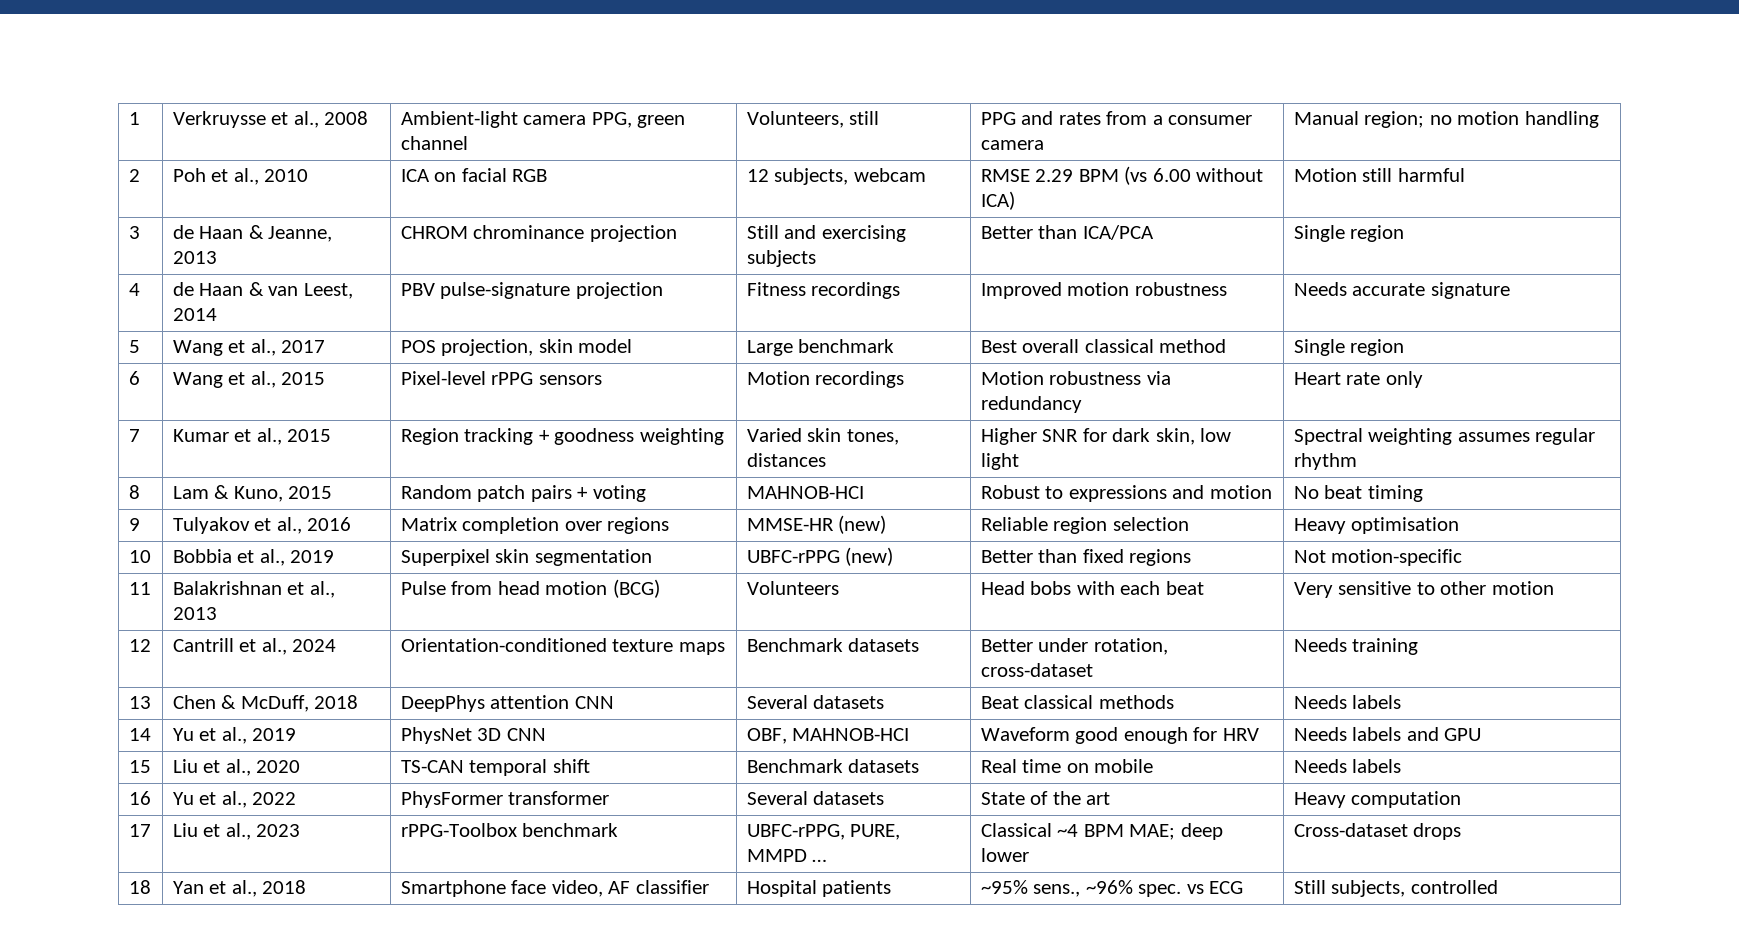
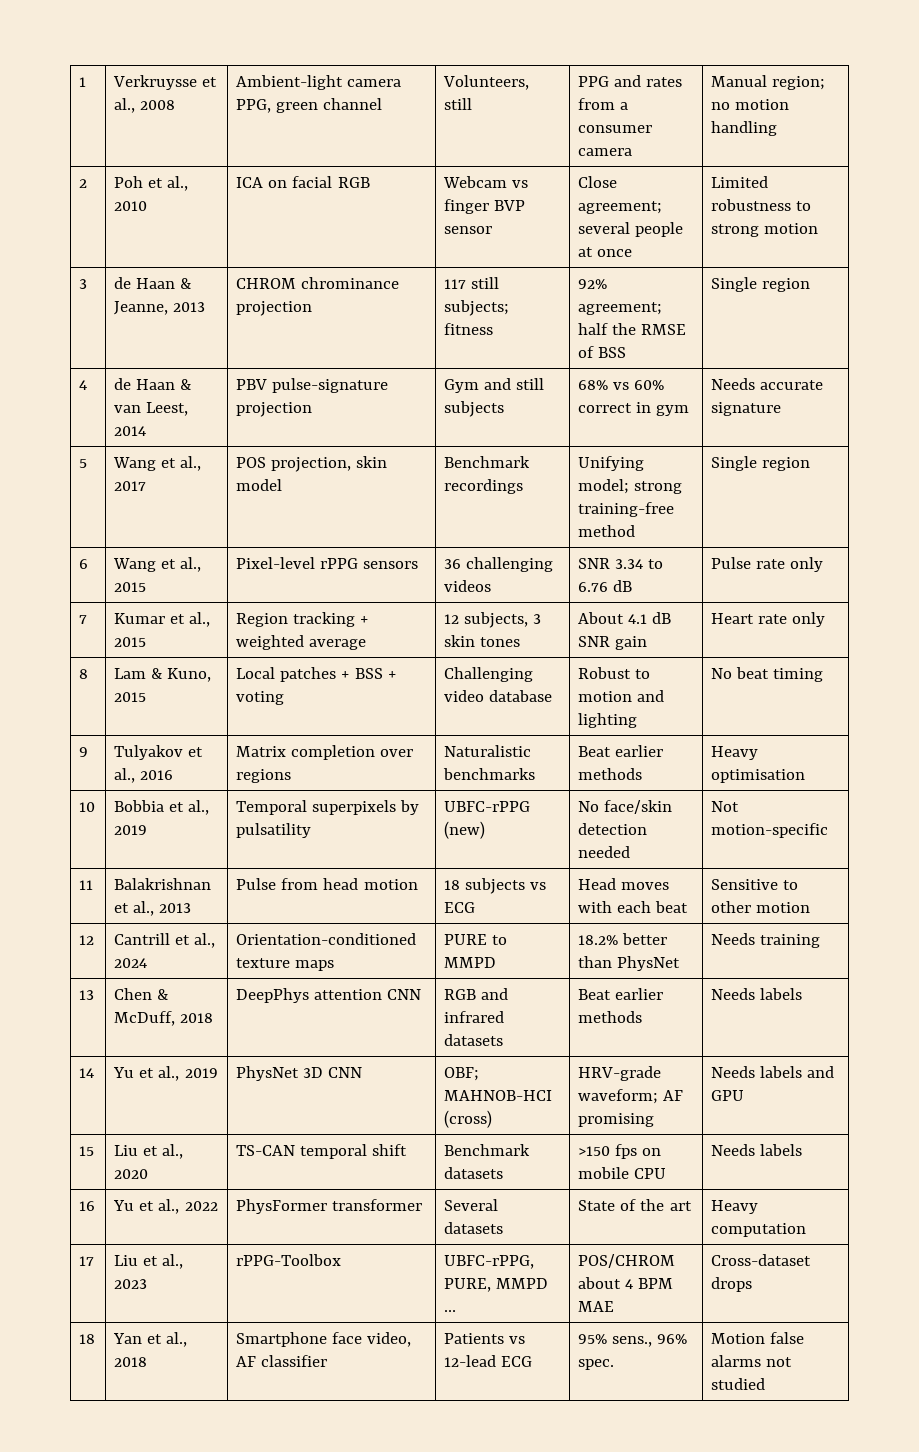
[746,168,926,185] [980,166,1264,185] [980,191,1015,210] [1293,168,1465,182] 12 subjects, webcam | RMSE 2.29 BPM (vs 6.00 without ICA) | Motion still harmful -> [443,176,529,188] [444,199,526,214] [444,226,493,234] [578,176,618,188] [578,201,663,214] [578,222,684,237] [578,247,633,257] [711,176,769,188] [711,199,812,211] [711,223,819,237] Webcam vs finger BVP sensor | Close agreement; several people at once | Limited robustness to strong motion
[746,225,906,242] [746,250,816,267] [980,225,1154,240] Still and exercising subjects | Better than ICA/PCA -> [444,277,500,289] [444,300,510,316] [444,323,494,335] [578,279,608,289] [578,302,663,315] [578,323,687,335] [578,346,627,358] 117 still subjects; fitness | 92% agreement; half the RMSE of BSS
[746,282,901,299] [980,282,1227,299] Fitness recordings | Improved motion robustness -> [444,378,545,393] [444,401,505,417] [578,380,665,390] [578,402,690,416] Gym and still subjects | 68% vs 60% correct in gym
[746,339,895,356] [980,339,1154,353] Large benchmark | Best overall classical -> [444,456,531,468] [444,479,524,494] [578,456,645,471] [578,479,683,494] [578,502,675,517] Benchmark recordings | Unifying model; strong training-free
[746,371,905,388] [980,371,1171,385] [980,396,1082,413] [1293,372,1341,385] Motion recordings | Motion robustness via redundancy | Heart -> [444,557,554,572] [444,580,492,592] [578,558,664,569] [578,580,633,592] [711,557,752,569] 36 challenging videos | SNR 3.34 to 6.76 dB | Pulse
[554,428,724,445] [746,428,899,445] [746,453,826,467] [980,428,1232,445] [980,453,1019,470] [1293,428,1596,445] [1293,453,1357,470] goodness weighting | Varied skin tones, distances | Higher SNR for dark skin, low light | Spectral weighting assumes regular rhythm -> [236,635,367,650] [444,612,542,628] [444,635,521,647] [578,612,672,624] [578,636,648,650] [711,612,826,627] weighted average | 12 subjects, 3 skin tones | About 4.1 dB SNR gain | Heart rate only
[400,485,572,502] Random patch pairs -> [236,667,383,682] Local patches + BSS
[746,486,864,499] MAHNOB-HCI -> [444,667,534,682] [444,690,553,702] Challenging video database
[1068,485,1272,502] expressions and motion -> [578,690,665,702] [578,713,638,728] motion and lighting
[746,515,887,534] [980,517,1189,534] MMSE-HR (new) | Reliable region selection -> [444,745,532,757] [443,768,536,780] [578,745,664,757] [578,768,643,780] Naturalistic benchmarks | Beat earlier methods
[400,549,652,566] [746,547,894,566] [980,549,1192,566] Superpixel skin segmentation | UBFC-rPPG (new) | Better than fixed regions -> [236,800,420,815] [236,823,312,838] [444,801,531,812] [444,821,486,839] [578,800,673,814] [578,823,648,835] [578,846,631,858] Temporal superpixels by pulsatility | UBFC-rPPG (new) | No face/skin detection needed
[612,579,660,598] [746,581,839,595] (BCG) | Volunteers -> [444,878,547,894] [444,902,476,913] | 18 subjects vs ECG
[1030,581,1072,595] bobs -> [621,882,670,890] moves
[1293,581,1412,598] Very sensitive -> [711,879,779,890] Sensitive
[746,638,920,652] [980,638,1168,655] [980,663,1093,677] Benchmark datasets | Better under rotation, cross-dataset -> [444,934,508,945] [444,957,497,968] [578,933,668,945] [578,956,681,971] PURE to MMPD | 18.2% better than PhysNet
[746,695,808,709] Several -> [444,988,509,1000] [444,1011,505,1023] RGB and infrared
[1024,695,1094,709] classical -> [615,988,664,1000] earlier
[746,728,910,744] [980,727,1259,744] OBF, MAHNOB-HCI | Waveform good enough for HRV -> [444,1067,480,1081] [444,1090,553,1101] [444,1110,493,1128] [578,1066,662,1081] [578,1089,684,1104] [578,1113,655,1127] OBF; MAHNOB-HCI (cross) | HRV-grade waveform; AF promising
[980,759,1062,773] Real time -> [578,1144,638,1159] >150 fps
(1154, 766) none -> [634,1168,667,1179] CPU
[522,823,619,837] benchmark -> (342, 1260) none
[980,823,1223,840] [980,848,1029,862] Classical ~4 BPM MAE; deep lower -> [578,1254,676,1268] [578,1277,674,1289] [578,1301,615,1312] POS/CHROM about 4 BPM MAE
[746,880,892,897] [980,880,1244,897] [1293,880,1498,897] Hospital patients | ~95% sens., ~96% spec. vs ECG | Still subjects, controlled -> [444,1333,526,1344] [444,1355,533,1367] [578,1334,688,1347] [578,1359,615,1370] [711,1332,805,1344] [711,1355,793,1367] [711,1378,766,1390] Patients vs 12-lead ECG | 95% sens., 96% spec. | Motion false alarms not studied

